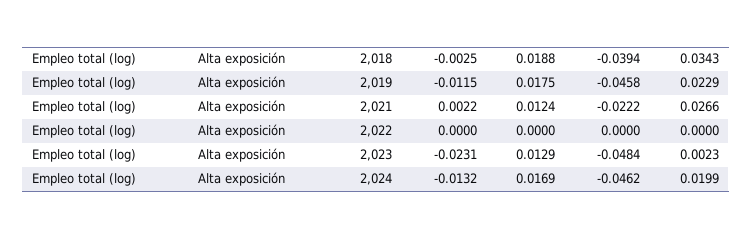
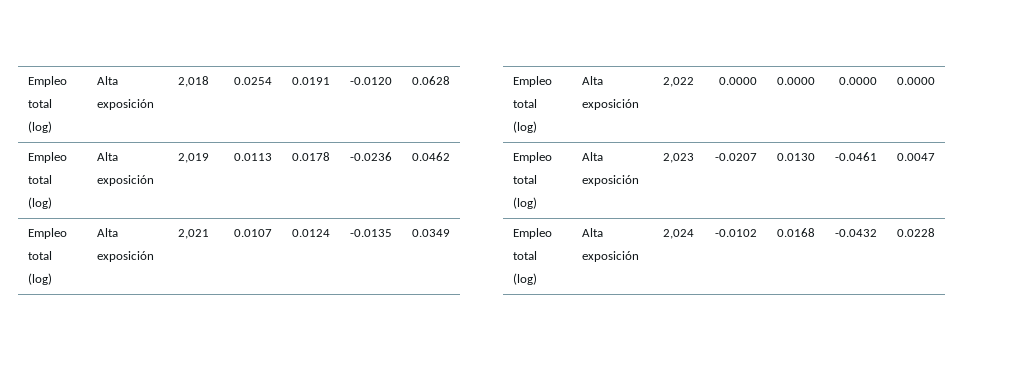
[434,53,478,64] [516,53,556,64] [597,53,641,64] [680,53,720,64] -0.0025 | 0.0188 | -0.0394 | 0.0343 -> [234,77,273,85] [292,77,331,85] [350,77,393,85] [412,76,451,85] 0.0254 | 0.0191 | -0.0120 | 0.0628
[434,77,478,88] [516,77,556,88] [597,77,641,88] [680,77,720,88] -0.0115 | 0.0175 | -0.0458 | 0.0229 -> [234,153,273,161] [292,152,331,161] [350,152,393,161] [412,152,451,161] 0.0113 | 0.0178 | -0.0236 | 0.0462
[438,101,478,112] 0.0022 -> [234,229,273,237] 0.0107
[597,101,641,112] [680,101,720,112] -0.0222 | 0.0266 -> [350,229,393,237] [412,229,451,237] -0.0135 | 0.0349
[434,149,478,160] [516,149,556,160] [597,149,641,160] [680,149,720,160] -0.0231 | 0.0129 | -0.0484 | 0.0023 -> [715,153,758,161] [777,153,816,161] [835,152,878,161] [897,153,936,161] -0.0207 | 0.0130 | -0.0461 | 0.0047
[434,173,478,184] [516,173,556,184] [597,173,641,184] [680,173,720,184] -0.0132 | 0.0169 | -0.0462 | 0.0199 -> [715,229,758,237] [777,228,816,237] [835,229,878,237] [897,228,936,237] -0.0102 | 0.0168 | -0.0432 | 0.0228

